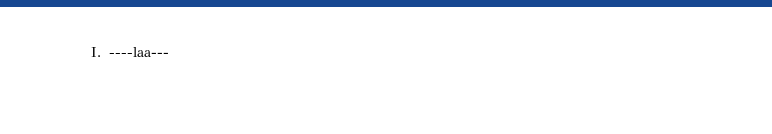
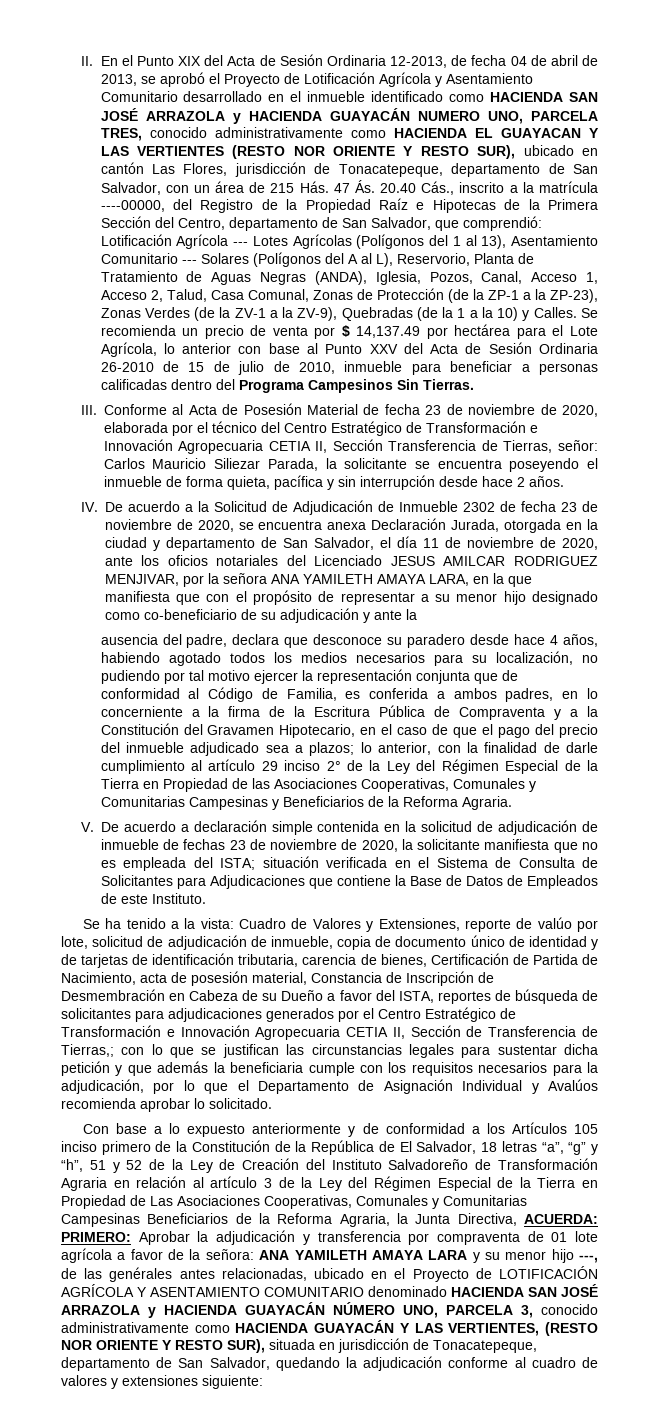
[91,47,169,57] I. ----laa--- -> [80,54,598,68] [100,72,533,87] [100,91,598,102] [100,108,598,124] [100,127,599,141] [100,145,598,159] [100,162,598,177] [100,180,599,195] [100,198,599,213] [100,216,542,231] [100,234,599,249] [100,252,534,267] [100,271,599,285] [100,288,599,303] [100,307,599,321] [100,324,599,339] [100,342,599,357] [100,361,599,375] [100,379,474,393] [80,403,598,417] [103,421,538,436] [103,439,598,454] [103,458,598,472] [103,475,564,490] [80,500,598,515] [104,518,599,533] [104,536,598,551] [104,555,598,566] [104,573,532,587] [104,590,598,605] [104,608,417,623] [100,634,598,648] [100,651,599,666] [100,669,518,684] [100,687,598,702] [100,705,598,720] [100,723,598,738] [100,742,598,756] [100,759,598,774] [100,778,536,792] [100,796,512,810] [80,820,598,835] [100,839,598,853] [100,856,598,871] [100,875,598,889] [100,893,206,904] [82,917,598,932] [61,935,599,950] [61,953,598,968] [61,971,494,986] [61,989,599,1004] [61,1007,516,1022] [61,1025,598,1040] [61,1044,598,1058] [61,1061,599,1076] [61,1079,598,1094] [61,1098,272,1112] [82,1122,598,1137] [61,1140,599,1155] [61,1158,598,1173] [61,1176,599,1191] [61,1195,527,1209] [61,1213,598,1227] [61,1230,598,1245] [61,1248,598,1263] [61,1266,598,1282] [61,1284,598,1297] [61,1302,598,1318] [61,1320,598,1336] [61,1338,537,1353] [61,1356,598,1371] [61,1375,263,1389] II. En el Punto XIX del Acta de Sesión Ordinaria 12-2013, de fecha 04 de abril de 2013, se aprobó el Proyecto de Lotificación Agrícola y Asentamiento Comunitario desarrollado en el inmueble identificado como HACIENDA SAN JOSÉ ARRAZOLA y HACIENDA GUAYACÁN NUMERO UNO, PARCELA TRES, conocido administrativamente como HACIENDA EL GUAYACAN Y LAS VERTIENTES (RESTO NOR ORIENTE Y RESTO SUR), ubicado en cantón Las Flores, jurisdicción de Tonacatepeque, departamento de San Salvador, con un área de 215 Hás. 47 Ás. 20.40 Cás., inscrito a la matrícula ----00000, del Registro de la Propiedad Raíz e Hipotecas de la Primera Sección del Centro, departamento de San Salvador, que comprendió: Lotificación Agrícola --- Lotes Agrícolas (Polígonos del 1 al 13), Asentamiento Comunitario --- Solares (Polígonos del A al L), Reservorio, Planta de Tratamiento de Aguas Negras (ANDA), Iglesia, Pozos, Canal, Acceso 1, Acceso 2, Talud, Casa Comunal, Zonas de Protección (de la ZP-1 a la ZP-23), Zonas Verdes (de la ZV-1 a la ZV-9), Quebradas (de la 1 a la 10) y Calles. Se recomienda un precio de venta por $ 14,137.49 por hectárea para el Lote Agrícola, lo anterior con base al Punto XXV del Acta de Sesión Ordinaria 26-2010 de 15 de julio de 2010, inmueble para beneficiar a personas calificadas dentro del Programa Campesinos Sin Tierras. // III. Conforme al Acta de Posesión Material de fecha 23 de noviembre de 2020, elaborada por el técnico del Centro Estratégico de Transformación e Innovación Agropecuaria CETIA II, Sección Transferencia de Tierras, señor: Carlos Mauricio Siliezar Parada, la solicitante se encuentra poseyendo el inmueble de forma quieta, pacífica y sin interrupción desde hace 2 años. // IV. De acuerdo a la Solicitud de Adjudicación de Inmueble 2302 de fecha 23 de noviembre de 2020, se encuentra anexa Declaración Jurada, otorgada en la ciudad y departamento de San Salvador, el día 11 de noviembre de 2020, ante los oficios notariales del Licenciado JESUS AMILCAR RODRIGUEZ MENJIVAR, por la señora ANA YAMILETH AMAYA LARA, en la que manifiesta que con el propósito de representar a su menor hijo designado como co-beneficiario de su adjudicación y ante la // ausencia del padre, declara que desconoce su paradero desde hace 4 años, habiendo agotado todos los medios necesarios para su localización, no pudiendo por tal motivo ejercer la representación conjunta que de conformidad al Código de Familia, es conferida a ambos padres, en lo concerniente a la firma de la Escritura Pública de Compraventa y a la Constitución del Gravamen Hipotecario, en el caso de que el pago del precio del inmueble adjudicado sea a plazos; lo anterior, con la finalidad de darle cumplimiento al artículo 29 inciso 2° de la Ley del Régimen Especial de la Tierra en Propiedad de las Asociaciones Cooperativas, Comunales y Comunitarias Campesinas y Beneficiarios de la Reforma Agraria. // V. De acuerdo a declaración simple contenida en la solicitud de adjudicación de inmueble de fechas 23 de noviembre de 2020, la solicitante manifiesta que no es empleada del ISTA; situación verificada en el Sistema de Consulta de Solicitantes para Adjudicaciones que contiene la Base de Datos de Empleados de este Instituto. // Se ha tenido a la vista: Cuadro de Valores y Extensiones, reporte de valúo por lote, solicitud de adjudicación de inmueble, copia de documento único de identidad y de tarjetas de identificación tributaria, carencia de bienes, Certificación de Partida de Nacimiento, acta de posesión material, Constancia de Inscripción de Desmembración en Cabeza de su Dueño a favor del ISTA, reportes de búsqueda de solicitantes para adjudicaciones generados por el Centro Estratégico de Transformación e Innovación Agropecuaria CETIA II, Sección de Transferencia de Tierras,; con lo que se justifican las circunstancias legales para sustentar dicha petición y que además la beneficiaria cumple con los requisitos necesarios para la adjudicación, por lo que el Departamento de Asignación Individual y Avalúos recomienda aprobar lo solicitado. // Con base a lo expuesto anteriormente y de conformidad a los Artículos 105 inciso primero de la Constitución de la República de El Salvador, 18 letras “a”, “g” y “h”, 51 y 52 de la Ley de Creación del Instituto Salvadoreño de Transformación Agraria en relación al artículo 3 de la Ley del Régimen Especial de la Tierra en Propiedad de Las Asociaciones Cooperativas, Comunales y Comunitarias Campesinas Beneficiarios de la Reforma Agraria, la Junta Directiva, ACUERDA: PRIMERO: Aprobar la adjudicación y transferencia por compraventa de 01 lote agrícola a favor de la señora: ANA YAMILETH AMAYA LARA y su menor hijo ---, de las genérales antes relacionadas, ubicado en el Proyecto de LOTIFICACIÓN AGRÍCOLA Y ASENTAMIENTO COMUNITARIO denominado HACIENDA SAN JOSÉ ARRAZOLA y HACIENDA GUAYACÁN NÚMERO UNO, PARCELA 3, conocido administrativamente como HACIENDA GUAYACÁN Y LAS VERTIENTES, (RESTO NOR ORIENTE Y RESTO SUR), situada en jurisdicción de Tonacatepeque, departamento de San Salvador, quedando la adjudicación conforme al cuadro de valores y extensiones siguiente:

